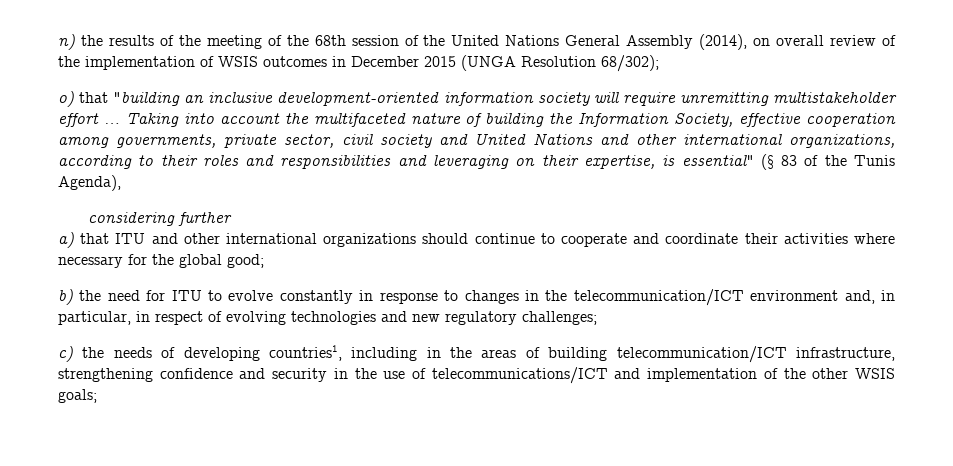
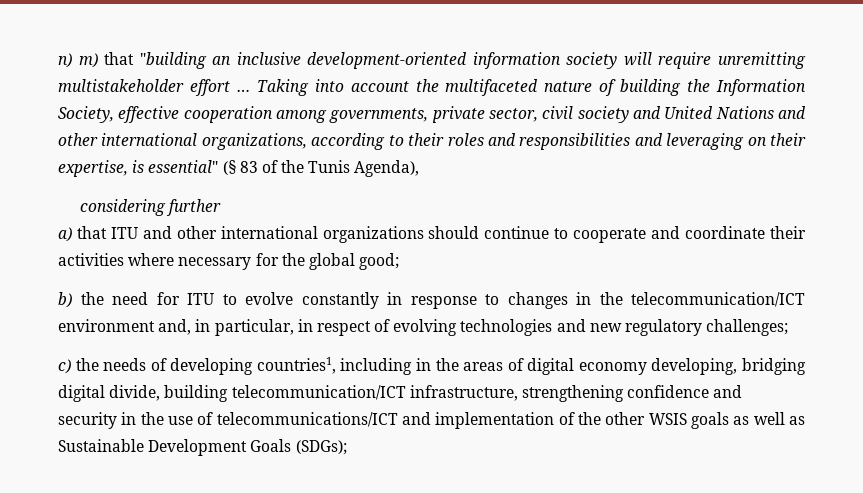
[80,34,897,50] [58,55,659,72] [58,91,74,107] the results of the meeting of the 68th session of the United Nations General Assembly (2014), on overall review of the implementation of WSIS outcomes in December 2015 (UNGA Resolution 68/302); // o) -> [78,53,98,68] m)
(540, 352) none -> [527,358,806,375] [58,385,161,402] digital economy developing, bridging digital divide,
[58,389,97,403] goals; -> [691,412,806,429] [58,439,347,456] goals as well as Sustainable Development Goals (SDGs);

